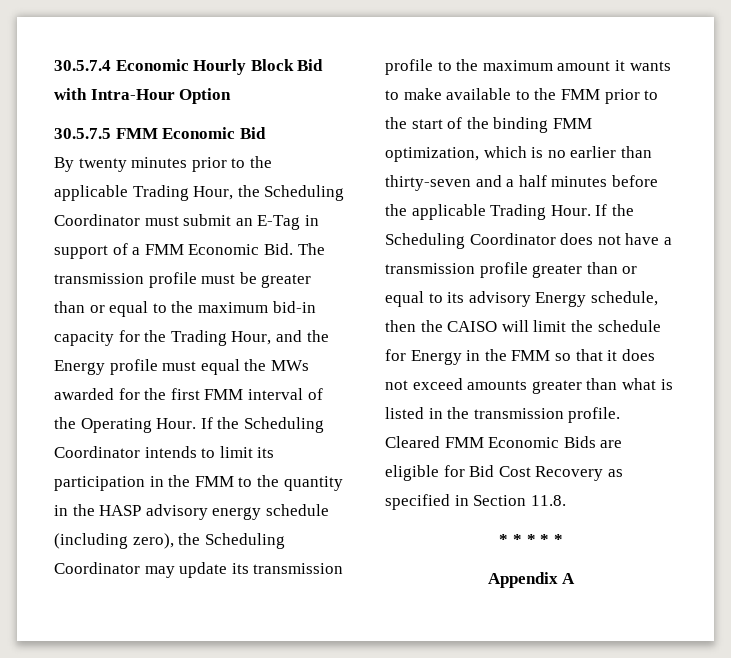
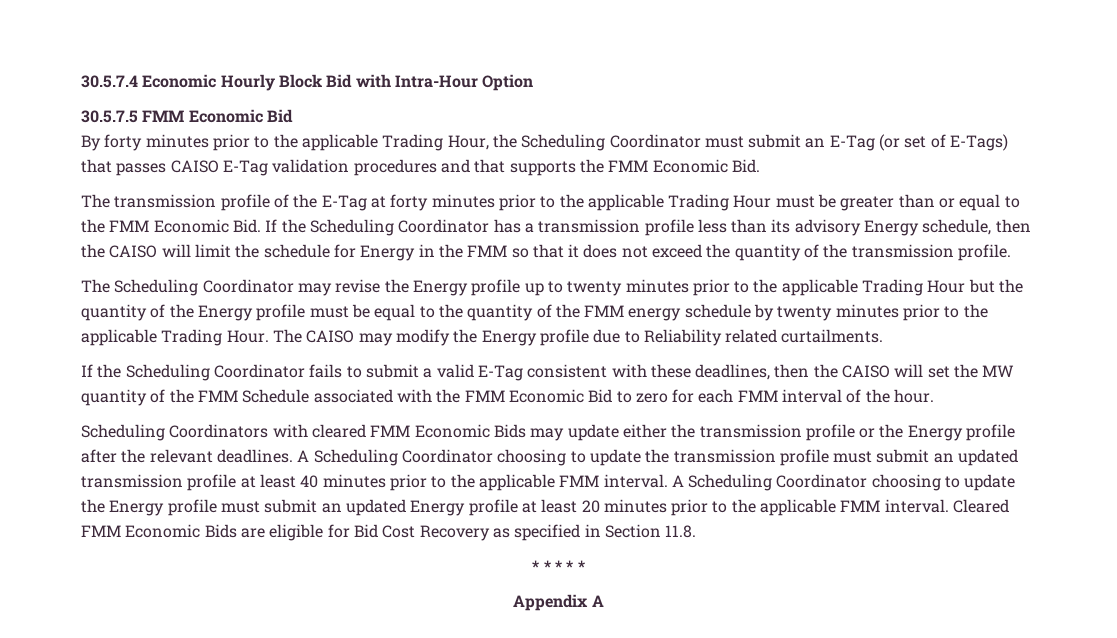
[78,158,127,172] twenty -> [104,134,143,151] forty
[304,215,319,226] [54,243,293,259] in support of a FMM Economic Bid. -> [879,134,1009,151] [81,159,760,176] (or set of E-Tags) that passes CAISO E-Tag validation procedures and that supports the FMM Economic Bid. //
(197, 280) none -> [273,194,772,211] of the E-Tag at forty minutes prior to the applicable Trading Hour
[197,301,316,313] [54,330,329,346] [54,359,309,375] [54,388,323,400] [54,417,324,433] [54,446,275,458] [54,475,343,491] [54,504,329,520] [54,533,285,549] [54,562,344,578] [385,59,671,75] [385,88,659,104] [385,117,592,133] [385,146,652,162] [385,175,658,191] [385,204,634,220] [385,233,672,249] [385,262,638,278] [385,291,443,307] maximum bid-in capacity for the Trading Hour, and the Energy profile must equal the MWs awarded for the first FMM interval of the Operating Hour. If the Scheduling Coordinator intends to limit its participation in the FMM to the quantity in the HASP advisory energy schedule (including zero), the Scheduling Coordinator may update its transmission profile to the maximum amount it wants to make available to the FMM prior to the start of the binding FMM optimization, which is no earlier than thirty-seven and a half minutes before the applicable Trading Hour. If the Scheduling Coordinator does not have a transmission profile greater than or equal to -> [109,219,768,236] FMM Economic Bid. If the Scheduling Coordinator has a transmission profile less than
[467,378,673,394] [385,407,621,423] amounts greater than what is listed in the transmission profile. -> [706,244,1012,261] [81,279,1024,296] [81,304,988,321] [81,329,884,346] [81,364,1015,381] [81,389,935,406] [81,424,1016,441] [81,449,1019,466] [81,474,1016,491] [81,499,949,516] the quantity of the transmission profile. // The Scheduling Coordinator may revise the Energy profile up to twenty minutes prior to the applicable Trading Hour but the quantity of the Energy profile must be equal to the quantity of the FMM energy schedule by twenty minutes prior to the applicable Trading Hour. The CAISO may modify the Energy profile due to Reliability related curtailments. // If the Scheduling Coordinator fails to submit a valid E-Tag consistent with these deadlines, then the CAISO will set the MW quantity of the FMM Schedule associated with the FMM Economic Bid to zero for each FMM interval of the hour. // Scheduling Coordinators with cleared FMM Economic Bids may update either the transmission profile or the Energy profile after the relevant deadlines. A Scheduling Coordinator choosing to update the transmission profile must submit an updated transmission profile at least 40 minutes prior to the applicable FMM interval. A Scheduling Coordinator choosing to update the Energy profile must submit an updated Energy profile at least 20 minutes prior to the applicable FMM interval.

